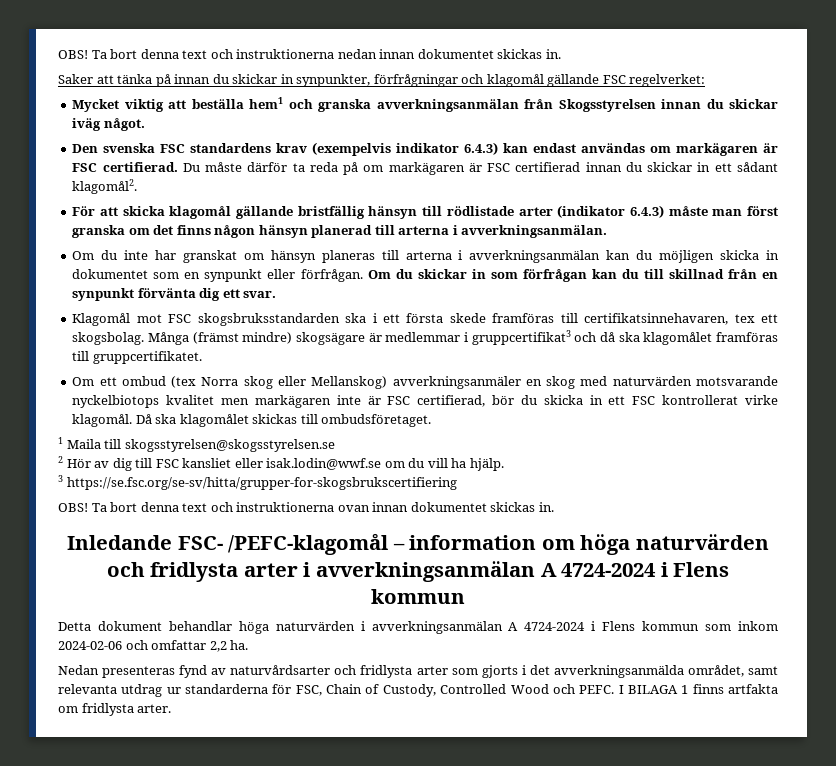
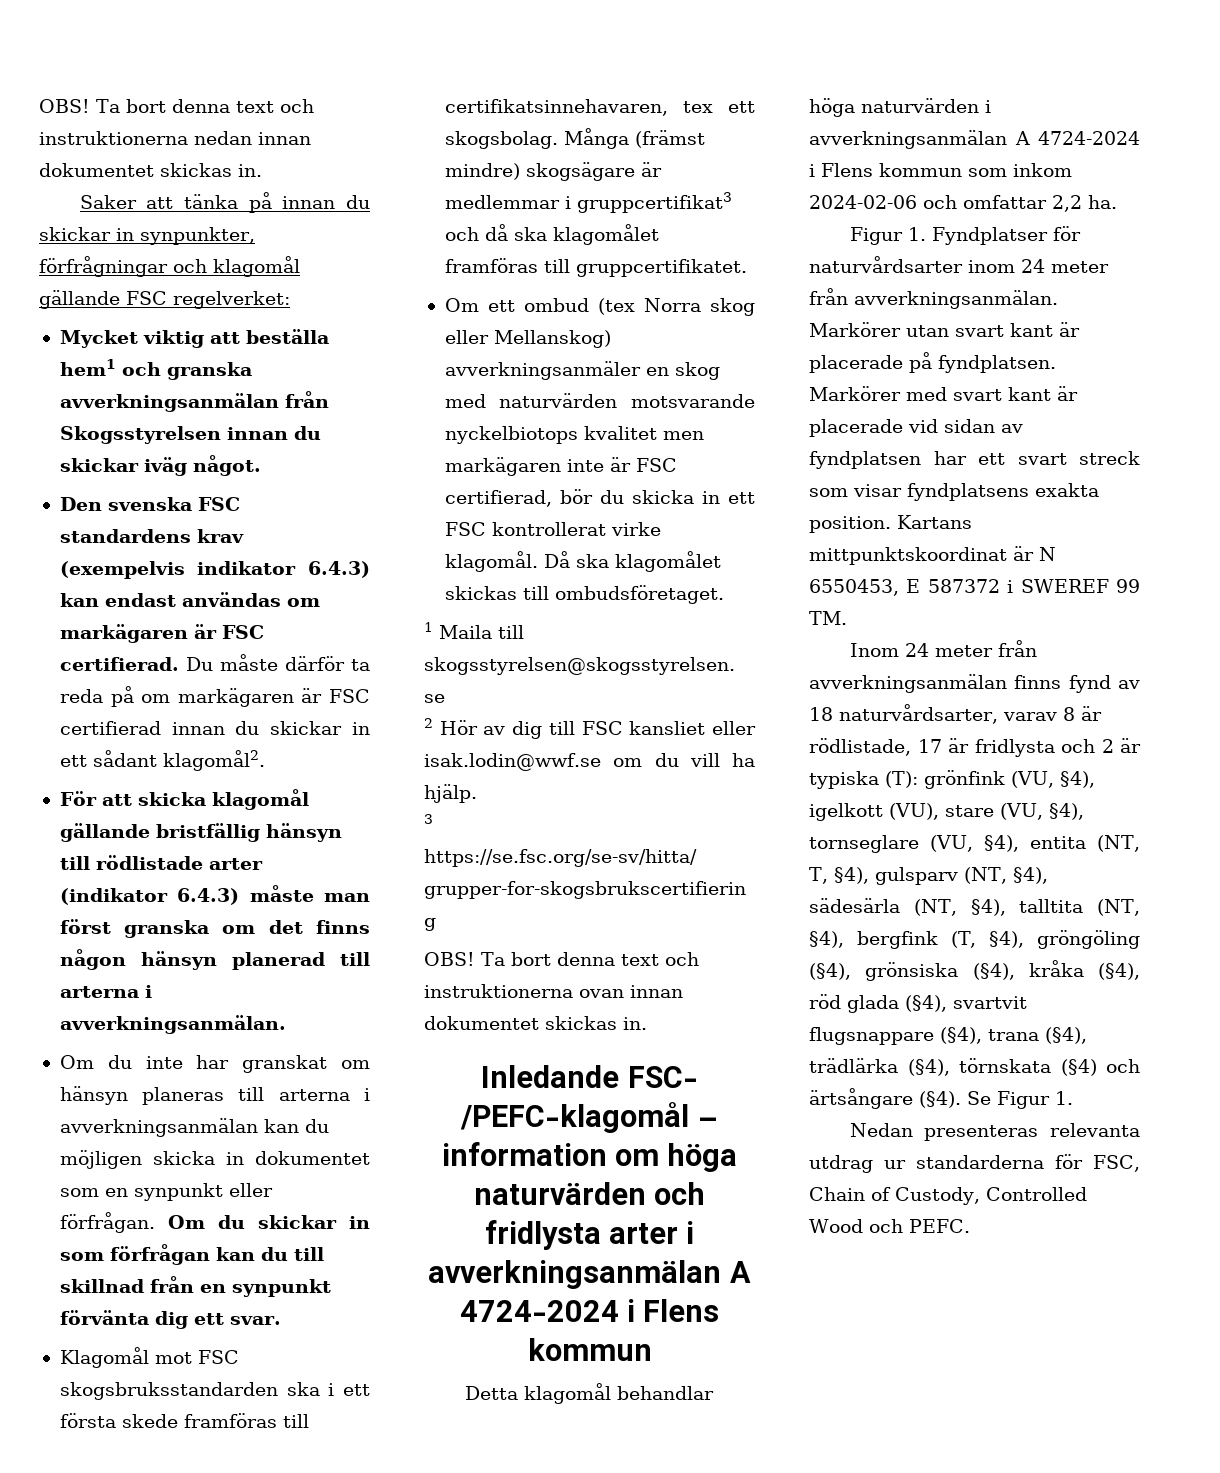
[97,621,162,631] dokument -> [523,1383,611,1404] klagomål
[58,665,778,678] Nedan presenteras fynd av naturvårdsarter och fridlysta arter som gjorts i det avverkningsanmälda området, samt -> [849,226,1081,245] [809,256,1109,273] [809,288,1058,309] [809,322,1080,337] [809,352,1056,373] [809,386,1078,401] [809,419,1023,437] [809,451,1140,469] [809,483,1099,501] [809,515,972,533] [809,546,1056,565] [809,579,1140,596] [809,611,847,625] [849,640,1037,657] [809,674,1140,693] [809,704,1102,724] [809,738,1141,757] [809,770,1095,789] [809,803,1084,821] [809,835,1141,853] [809,867,1048,885] [809,898,1141,916] [809,930,1140,949] [809,960,1140,981] [809,994,1027,1013] [809,1027,1087,1045] [809,1058,1140,1076] [809,1088,1073,1109] [849,1123,1039,1141] Figur 1. Fyndplatser för naturvårdsarter inom 24 meter från avverkningsanmälan. Markörer utan svart kant är placerade på fyndplatsen. Markörer med svart kant är placerade vid sidan av fyndplatsen har ett svart streck som visar fyndplatsens exakta position. Kartans mittpunktskoordinat är N 6550453, E 587372 i SWEREF 99 TM. // Inom 24 meter från avverkningsanmälan finns fynd av 18 naturvårdsarter, varav 8 är rödlistade, 17 är fridlysta och 2 är typiska (T): grönfink (VU, §4), igelkott (VU), stare (VU, §4), tornseglare (VU, §4), entita (NT, T, §4), gulsparv (NT, §4), sädesärla (NT, §4), talltita (NT, §4), bergfink (T, §4), gröngöling (§4), grönsiska (§4), kråka (§4), röd glada (§4), svartvit flugsnappare (§4), trana (§4), trädlärka (§4), törnskata (§4) och ärtsångare (§4). Se Figur 1. // Nedan presenteras
[618,684,779,694] [58,703,172,716] I BILAGA 1 finns artfakta om fridlysta arter. -> (970, 1226) none

